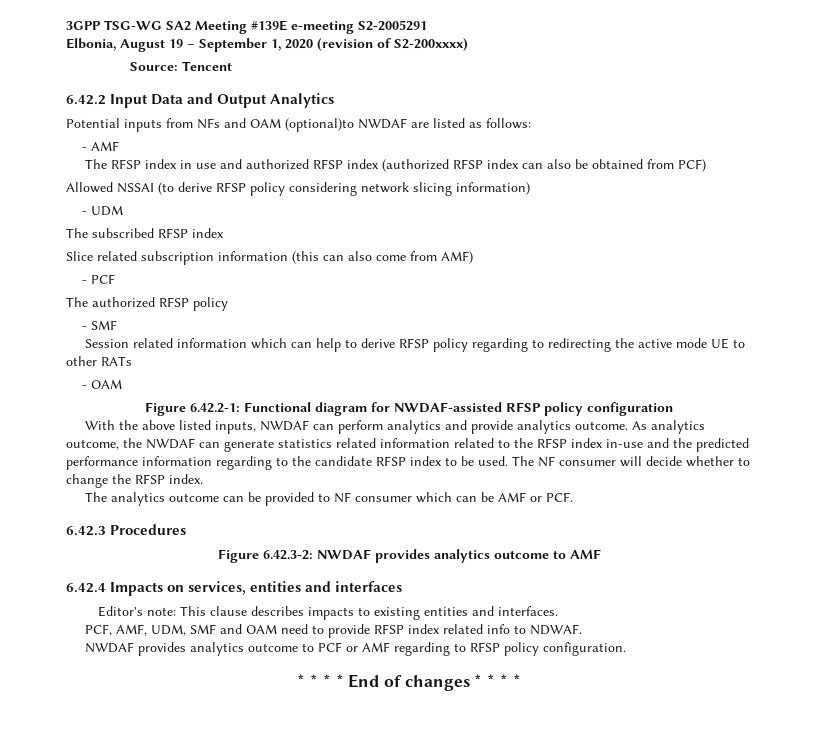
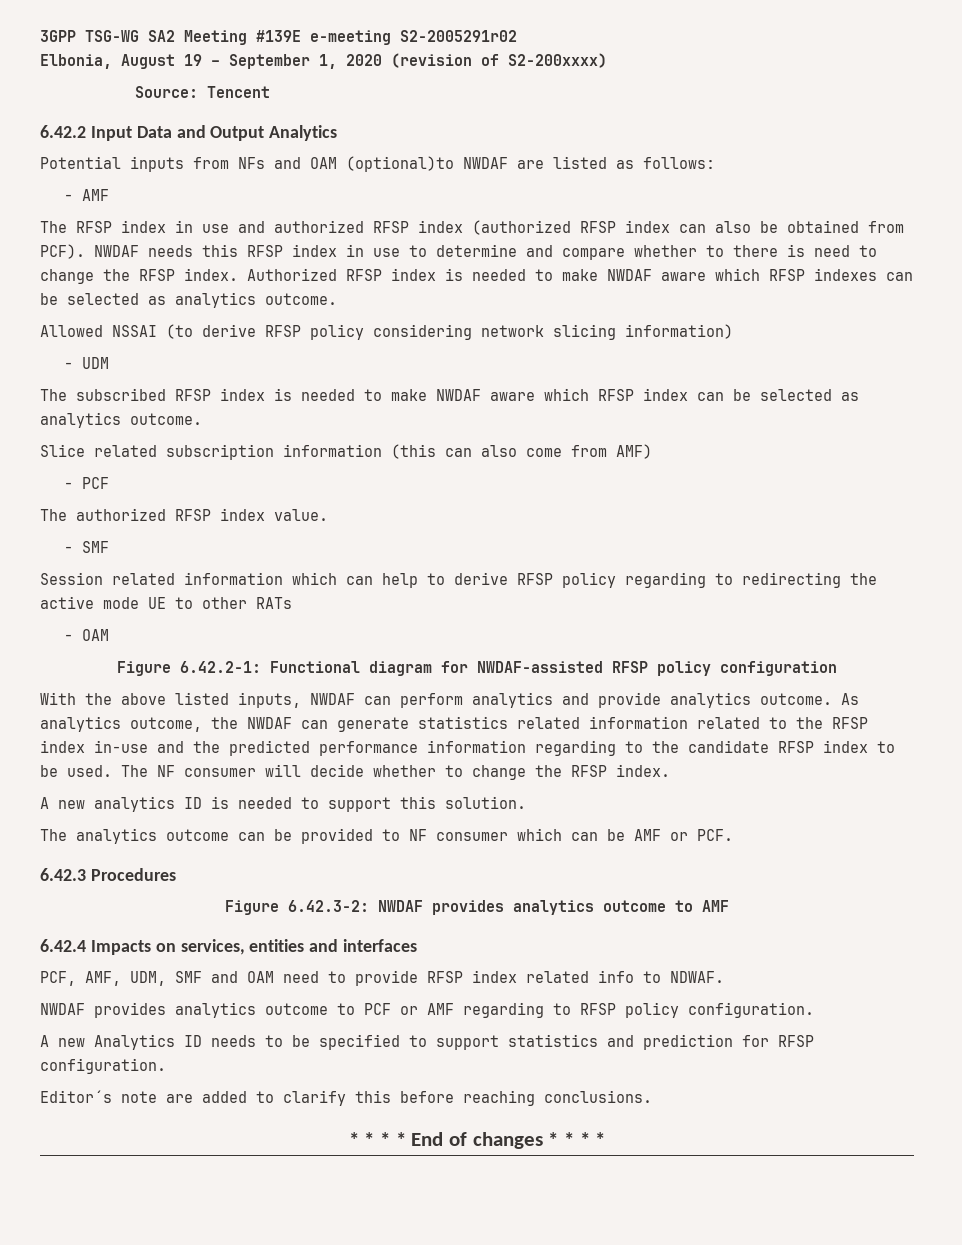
[358,20,427,31] S2-2005291 -> [400,30,517,42] S2-2005291r02
[678,159,707,172] PCF) -> [40,244,877,260] [40,268,913,284] [40,292,337,308] PCF). NWDAF needs this RFSP index in use to determine and compare whether to there is need to change the RFSP index. Authorized RFSP index is needed to make NWDAF aware which RFSP indexes can be selected as analytics outcome.
(224, 233) none -> [274,388,859,401] [40,412,202,428] is needed to make NWDAF aware which RFSP index can be selected as analytics outcome.
[193,297,228,311] policy -> [220,508,328,521] index value.
(203, 479) none -> [40,796,526,812] // A new analytics ID is needed to support this solution.
[97,606,558,620] // Editor's note: This clause describes impacts to existing entities and interfaces. -> (418, 945) none
(627, 649) none -> [40,1034,814,1050] [40,1058,166,1074] [40,1090,652,1106] // A new Analytics ID needs to be specified to support statistics and prediction for RFSP configuration. // Editor´s note are added to clarify this before reaching conclusions.

